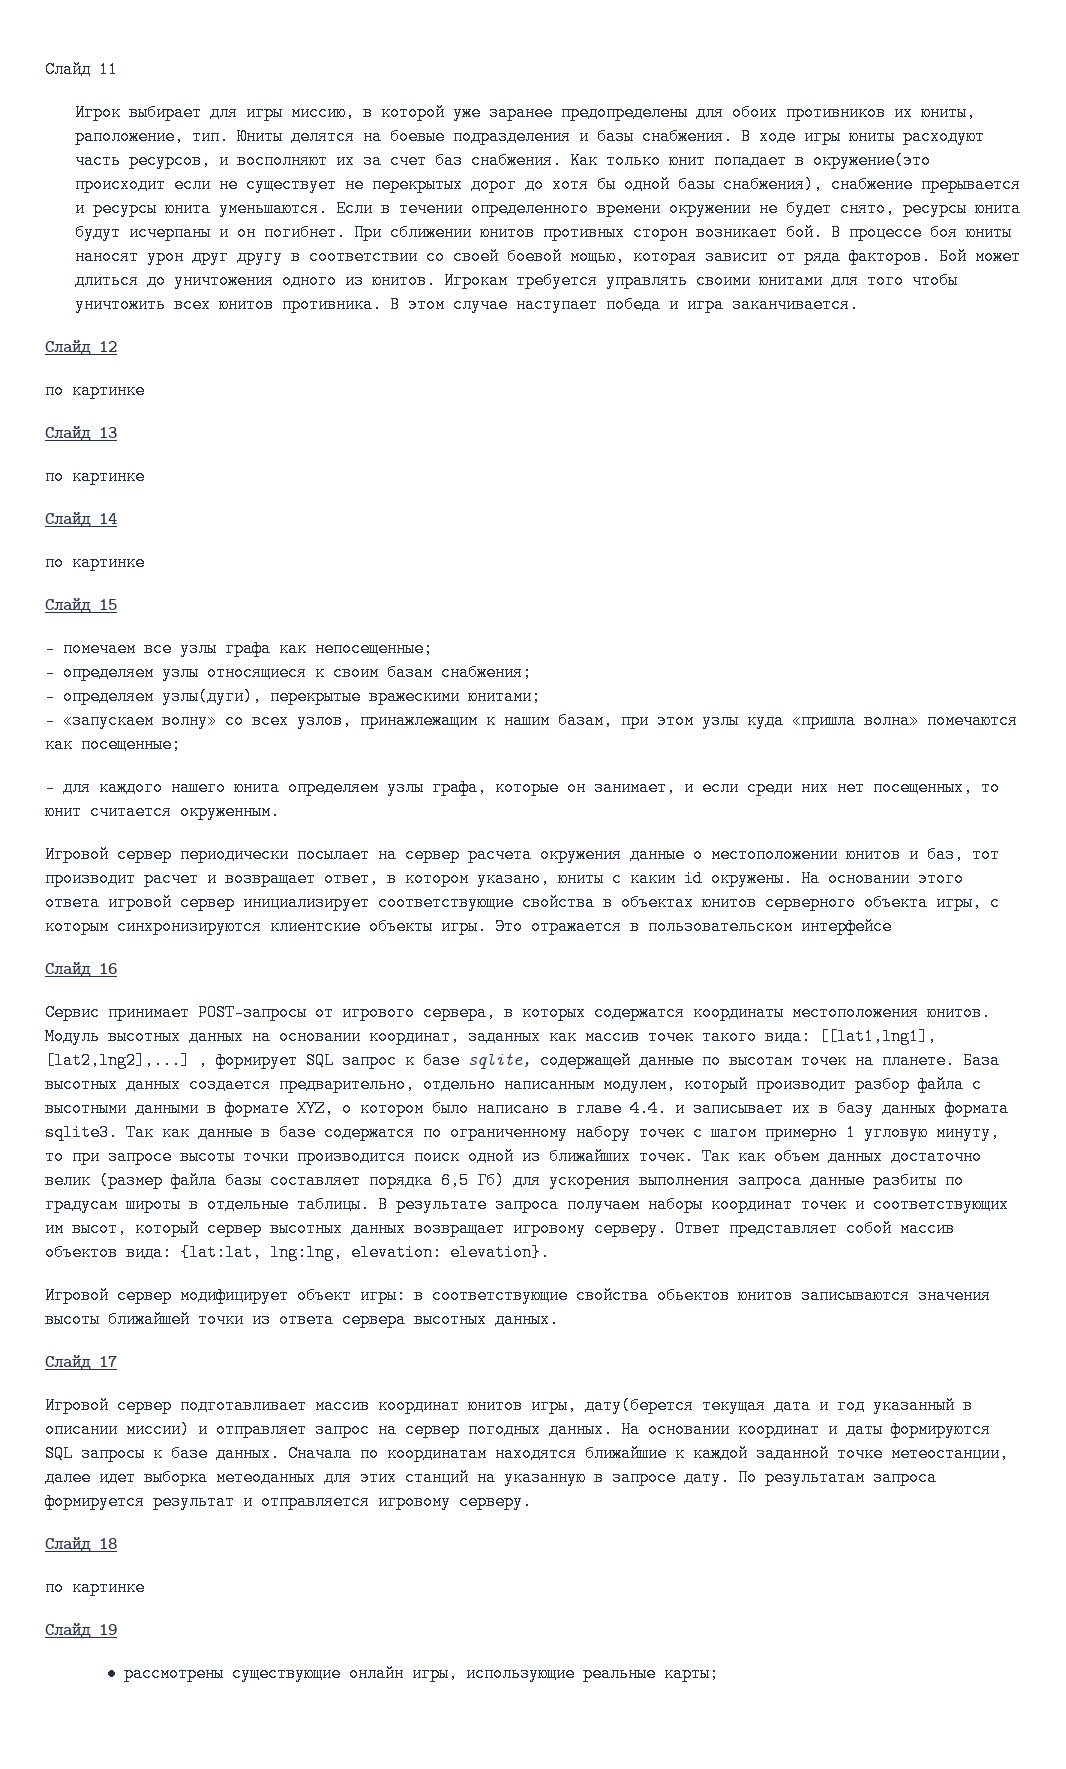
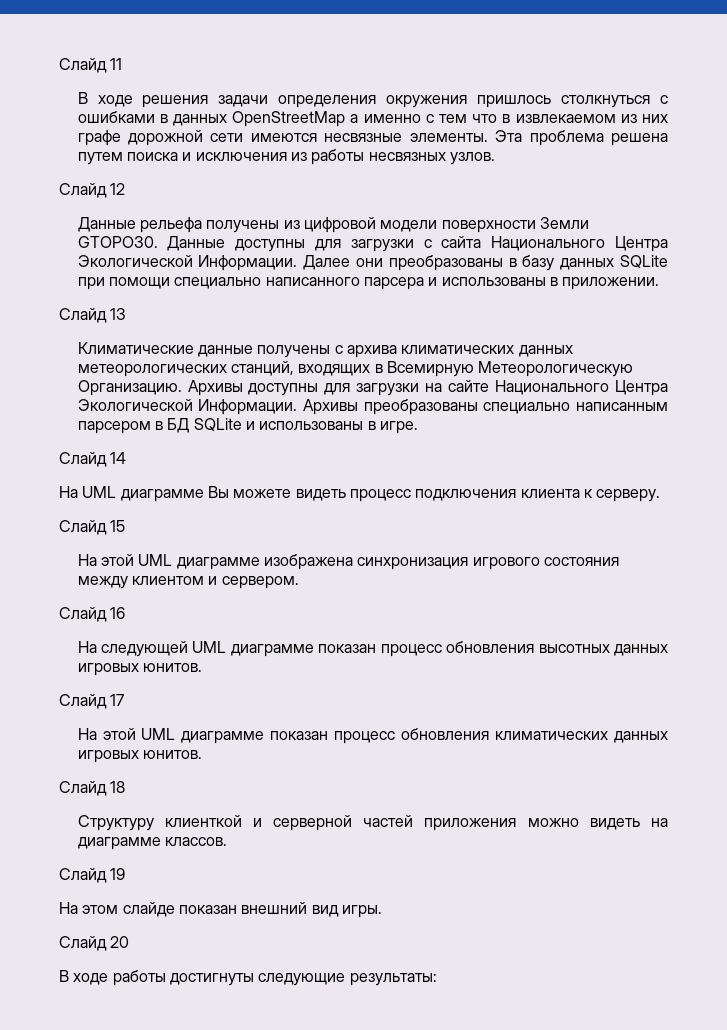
[74,104,976,121] [74,128,984,145] [74,152,930,169] [74,176,1020,193] [74,200,1020,217] [74,224,1011,241] [74,248,1020,265] [74,272,957,289] [74,296,859,313] [45,340,117,355] [45,383,144,399] [45,426,117,441] [45,469,144,485] [45,512,117,527] [45,555,144,571] [45,598,117,613] [45,640,433,657] [45,664,532,681] [45,688,541,705] [45,712,1017,729] [45,736,181,753] [45,779,999,796] [45,803,280,820] [45,846,999,863] [45,870,963,887] [45,894,999,911] [45,918,891,935] [45,962,117,977] [45,1004,991,1021] [45,1028,937,1045] [45,1052,999,1069] [45,1076,981,1093] [45,1100,1008,1117] [45,1124,1000,1141] [45,1148,981,1165] [45,1172,963,1189] [45,1196,1008,1213] [45,1220,954,1237] [45,1244,550,1261] [45,1287,990,1304] [45,1311,559,1328] [45,1355,117,1370] [45,1397,972,1414] [45,1421,990,1438] [45,1445,1009,1462] [45,1469,936,1486] [45,1493,532,1510] [45,1537,117,1552] [45,1580,144,1596] [45,1623,117,1638] [124,1665,720,1682] Игрок выбирает для игры миссию, в которой уже заранее предопределены для обоих противников их юниты, раположение, тип. Юниты делятся на боевые подразделения и базы снабжения. В ходе игры юниты расходуют часть ресурсов, и восполняют их за счет баз снабжения. Как только юнит попадает в окружение(это происходит если не существует не перекрытых дорог до хотя бы одной базы снабжения), снабжение прерывается и ресурсы юнита уменьшаются. Если в течении определенного времени окружении не будет снято, ресурсы юнита будут исчерпаны и он погибнет. При сближении юнитов противных сторон возникает бой. В процессе боя юниты наносят урон друг другу в соответствии со своей боевой мощью, которая зависит от ряда факторов. Бой может длиться до уничтожения одного из юнитов. Игрокам требуется управлять своими юнитами для того чтобы уничтожить всех юнитов противника. В этом случае наступает победа и игра заканчивается. // Слайд 12 // по картинке // Слайд 13 // по картинке // Слайд 14 // по картинке // Слайд 15 // - помечаем все узлы графа как непосещенные; // - определяем узлы относящиеся к своим базам снабжения; // - определяем узлы(дуги), перекрытые вражескими юнитами; // - «запускаем волну» со всех узлов, принажлежащим к нашим базам, при этом узлы куда «пришла волна» помечаются как посещенные; // - для каждого нашего юнита определяем узлы графа, которые он занимает, и если среди них нет посещенных, то юнит считается окруженным. // Игровой сервер периодически посылает на сервер расчета окружения данные о местоположении юнитов и баз, тот производит расчет и возвращает ответ, в котором указано, юниты с каким id окружены. На основании этого ответа игровой сервер инициализирует соответствующие свойства в объектах юнитов серверного объекта игры, с которым синхронизируются клиентские объекты игры. Это отражается в пользовательском интерфейсе // Слайд 16 // Сервис принимает POST-запросы от игрового сервера, в которых содержатся координаты местоположения юнитов. Модуль высотных данных на основании координат, заданных как массив точек такого вида: [[lat1,lng1], [lat2,lng2],...] , формирует SQL запрос к базе sqlite, содержащей данные по высотам точек на планете. База высотных данных создается предварительно, отдельно написанным модулем, который производит разбор файла с высотными данными в формате XYZ, о котором было написано в главе 4.4. и записывает их в базу данных формата sqlite3. Так как данные в базе содержатся по ограниченному набору точек с шагом примерно 1 угловую минуту, то при запросе высоты точки производится поиск одной из ближайших точек. Так как объем данных достаточно велик (размер файла базы составляет порядка 6,5 Гб) для ускорения выполнения запроса данные разбиты по градусам широты в отдельные таблицы. В результате запроса получаем наборы координат точек и соответствующих им высот, который сервер высотных данных возвращает игровому серверу. Ответ представляет собой массив объектов вида: {lat:lat, lng:lng, elevation: elevation}. // Игровой сервер модифицирует объект игры: в соответствующие свойства обьектов юнитов записываются значения высоты ближайшей точки из ответа сервера высотных данных. // Слайд 17 // Игровой сервер подготавливает массив координат юнитов игры, дату(берется текущая дата и год указанный в описании миссии) и отправляет запрос на сервер погодных данных. На основании координат и даты формируются SQL запросы к базе данных. Сначала по координатам находятся ближайшие к каждой заданной точке метеостанции, далее идет выборка метеоданных для этих станций на указанную в запросе дату. По результатам запроса формируется результат и отправляется игровому серверу. // Слайд 18 // по картинке // Слайд 19 // рассмотрены существующие онлайн игры, использующие реальные карты; -> [77,92,668,108] [77,111,668,127] [77,130,668,146] [77,149,495,165] [59,183,126,198] [77,217,589,233] [77,236,668,252] [77,255,668,271] [77,277,660,290] [59,308,127,323] [77,342,573,358] [77,361,634,377] [77,380,668,396] [77,399,668,415] [77,418,418,434] [59,452,127,467] [59,486,661,502] [59,520,126,535] [77,554,619,570] [77,576,299,589] [59,607,126,622] [77,641,668,657] [77,663,202,676] [59,694,125,709] [77,728,668,744] [77,750,202,763] [59,781,126,796] [77,815,668,831] [77,837,227,850] [59,868,126,883] [59,902,382,918] [59,936,130,951] [59,970,437,986] В ходе решения задачи определения окружения пришлось столкнуться с ошибками в данных OpenStreetMap а именно с тем что в извлекаемом из них графе дорожной сети имеются несвязные элементы. Эта проблема решена путем поиска и исключения из работы несвязных узлов. // Слайд 12 // Данные рельефа получены из цифровой модели поверхности Земли GTOPO30. Данные доступны для загрузки с сайта Национального Центра Экологической Информации. Далее они преобразованы в базу данных SQLite при помощи специально написанного парсера и использованы в приложении. // Слайд 13 // Климатические данные получены с архива климатических данных метеорологических станций, входящих в Всемирную Метеорологическую Организацию. Архивы доступны для загрузки на сайте Национального Центра Экологической Информации. Архивы преобразованы специально написанным парсером в БД SQLite и использованы в игре. // Слайд 14 // На UML диаграмме Вы можете видеть процесс подключения клиента к серверу. // Слайд 15 // На этой UML диаграмме изображена синхронизация игрового состояния между клиентом и сервером. // Слайд 16 // На следующей UML диаграмме показан процесс обновления высотных данных игровых юнитов. // Слайд 17 // На этой UML диаграмме показан процесс обновления климатических данных игровых юнитов. // Слайд 18 // Структуру клиенткой и серверной частей приложения можно видеть на диаграмме классов. // Слайд 19 // На этом слайде показан внешний вид игры. // Слайд 20 // В ходе работы достигнуты следующие результаты:

